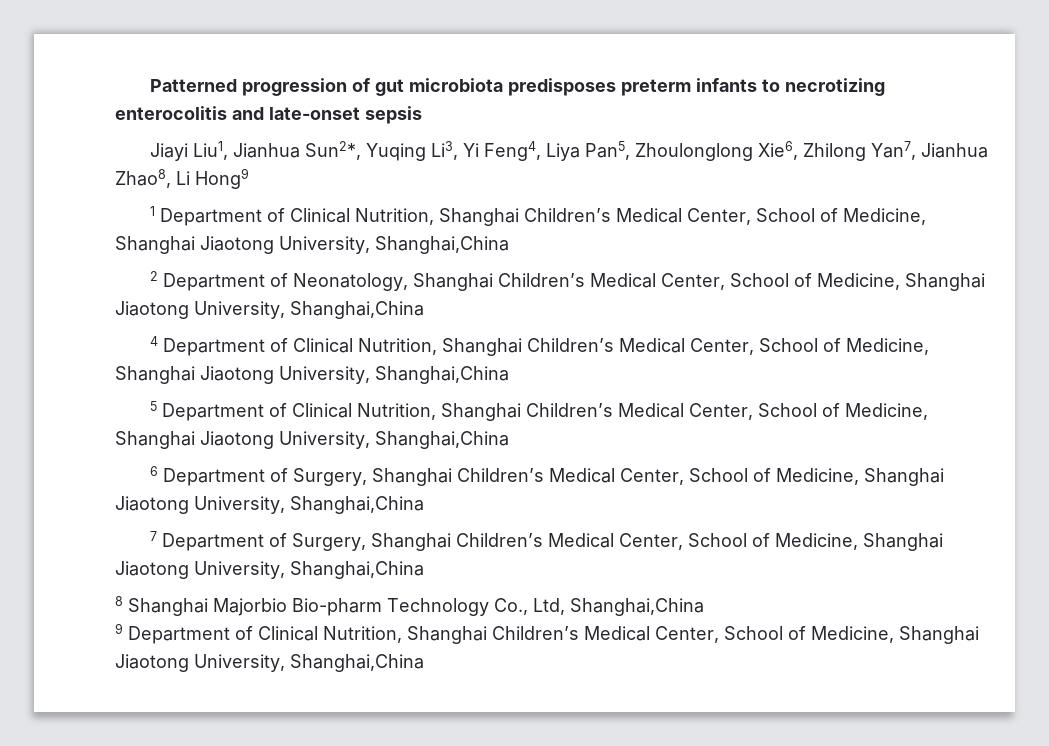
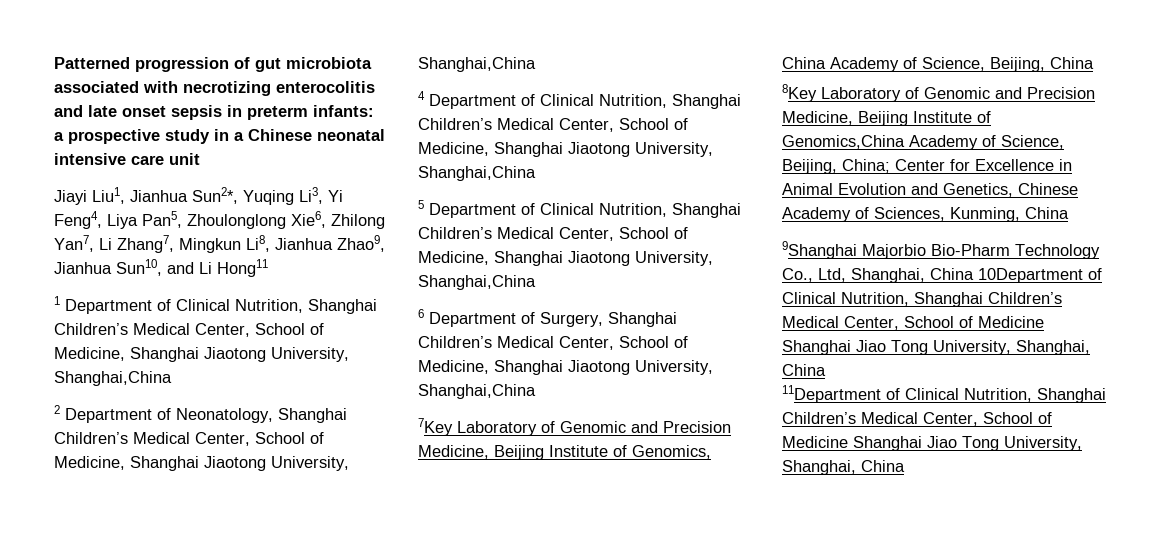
[507,78,780,96] predisposes preterm infants to -> [54,81,178,93] associated with
[269,107,360,120] late-onset -> [88,105,166,117] late onset
(422, 115) none -> [227,105,374,120] [54,129,385,144] [54,153,200,165] in preterm infants: a prospective study in a Chinese neonatal intensive care unit
[920,143,988,158] [115,168,249,189] Jianhua Zhao8, Li Hong9 -> [99,235,385,253] [54,259,268,277] Li Zhang7, Mingkun Li8, Jianhua Zhao9, Jianhua Sun10, and Li Hong11
[149,531,943,551] [115,561,424,579] [115,596,704,616] [115,623,979,644] [115,654,424,672] 7 Department of Surgery, Shanghai Children’s Medical Center, School of Medicine, Shanghai Jiaotong University, Shanghai,China // 8 Shanghai Majorbio Bio-pharm Technology Co., Ltd, Shanghai,China // 9 Department of Clinical Nutrition, Shanghai Children’s Medical Center, School of Medicine, Shanghai Jiaotong University, Shanghai,China -> [418,418,731,436] [418,445,711,460] [782,57,1094,72] [782,84,1095,102] [782,111,991,126] [782,135,1064,150] [782,159,1072,174] [782,183,1078,197] [782,207,1069,222] [782,241,1100,259] [782,268,1102,283] [782,292,1062,307] [782,316,1044,330] [782,340,1090,355] [782,364,826,376] [782,385,1106,403] [782,412,1052,426] [782,436,1082,451] [782,460,905,475] 7Key Laboratory of Genomic and Precision Medicine, Beijing Institute of Genomics, China Academy of Science, Beijing, China // 8Key Laboratory of Genomic and Precision Medicine, Beijing Institute of Genomics,China Academy of Science, Beijing, China; Center for Excellence in Animal Evolution and Genetics, Chinese Academy of Sciences, Kunming, China // 9Shanghai Majorbio Bio-Pharm Technology Co., Ltd, Shanghai, China 10Department of Clinical Nutrition, Shanghai Children’s Medical Center, School of Medicine Shanghai Jiao Tong University, Shanghai, China // 11Department of Clinical Nutrition, Shanghai Children’s Medical Center, School of Medicine Shanghai Jiao Tong University, Shanghai, China

